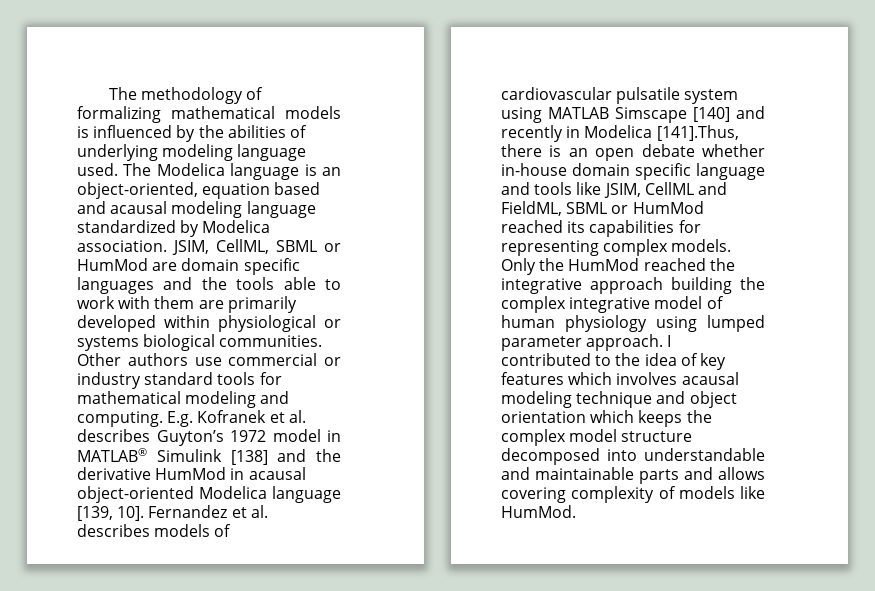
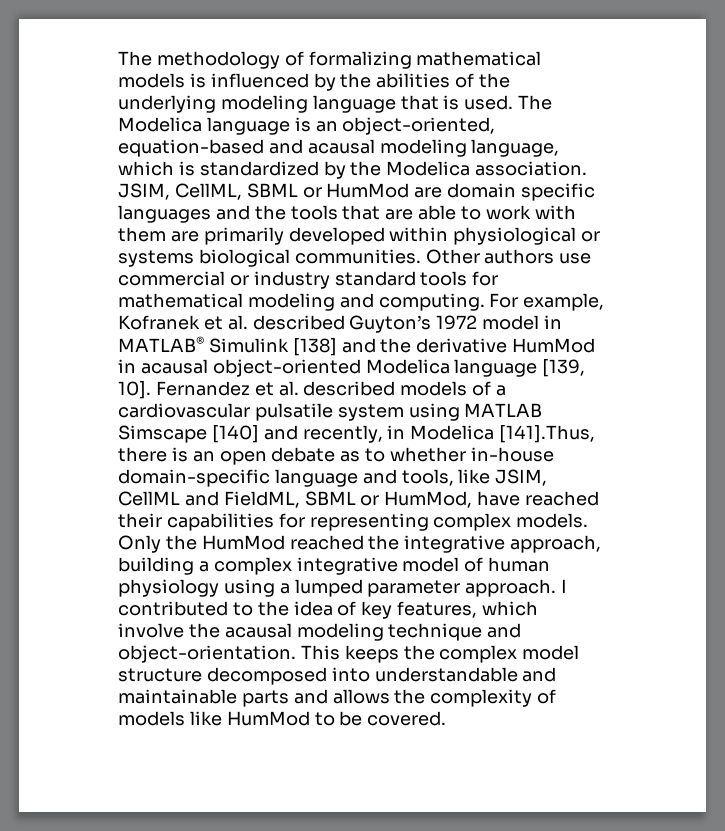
(307, 131) none -> [479,73,511,88] the
(307, 152) none -> [400,95,460,110] that is
[202,182,321,199] equation based -> [118,139,264,157] equation-based
[246,201,316,218] language -> [471,139,560,157] [118,161,195,176] language, which is
(200, 228) none -> [350,161,382,176] the
(275, 283) none -> [342,205,414,220] that are
[167,411,194,427] E.g. -> [489,293,605,311] For example,
[77,429,150,442] describes -> [252,315,345,330] described
[77,524,150,537] describes -> [303,381,396,396] described
(232, 530) none -> [496,385,507,396] a
[501,125,563,142] recently -> [302,425,383,443] recently,
[702,144,765,157] [501,163,691,180] whether in-house domain specific -> [340,447,554,462] [118,469,270,487] as to whether in-house domain-specific
[534,182,573,195] tools -> [401,469,454,486] tools,
[632,201,704,214] [501,220,586,233] HumMod reached its -> [384,491,600,508] [118,513,162,528] HumMod, have reached their
[590,277,765,294] approach building the -> [510,535,602,553] [118,557,209,575] approach, building a
(697, 324) none -> [279,583,290,594] a
[501,372,678,385] features which involves -> [397,601,539,618] [118,623,220,638] features, which involve the
[689,391,737,408] [501,410,635,423] object orientation which -> [118,645,340,663] object-orientation. This
[501,487,566,503] covering -> [394,689,426,704] the
[501,505,576,518] HumMod. -> [226,711,447,726] HumMod to be covered.

